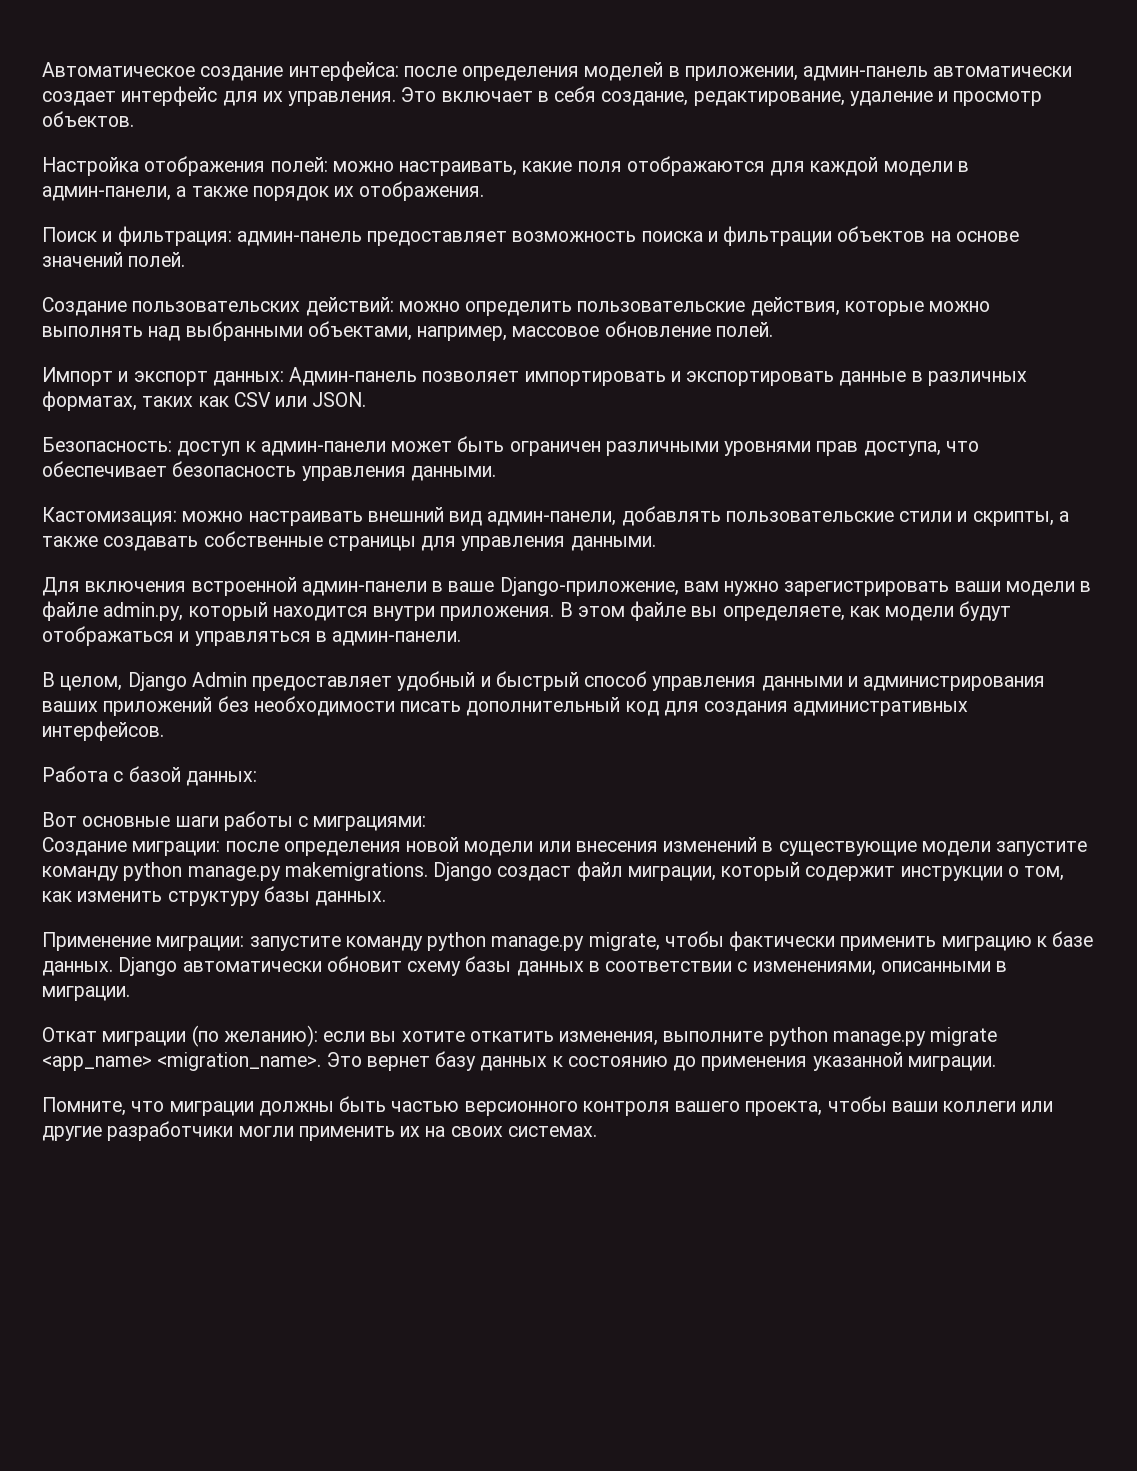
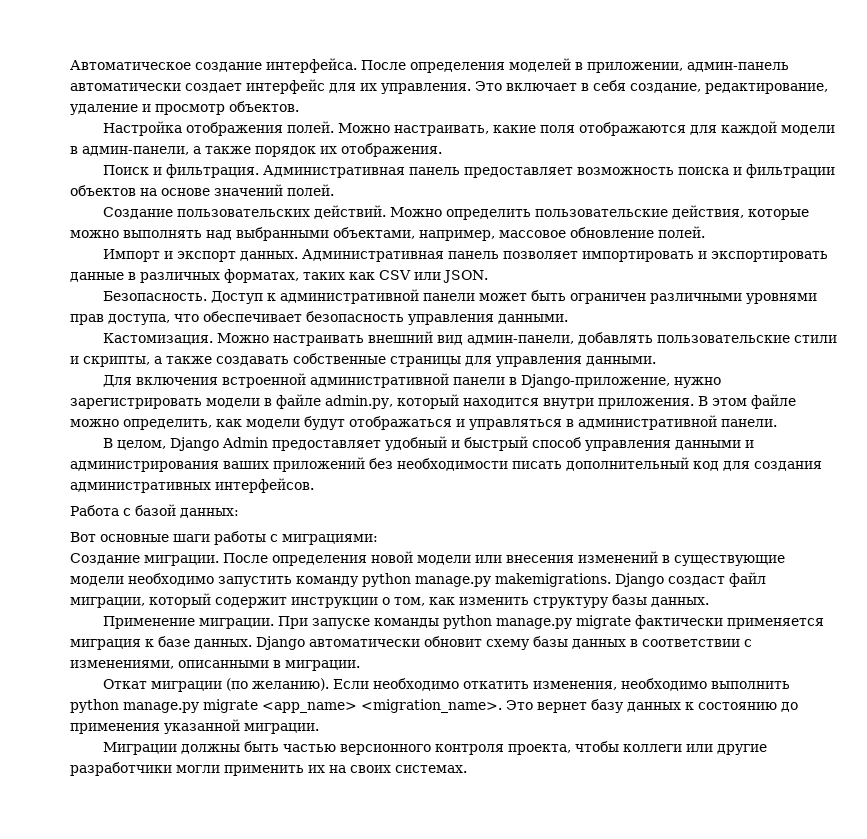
[288,61,457,81] интерфейса: после -> [266,58,406,73] интерфейса. После
[270,157,394,172] полей: можно -> [286,121,390,133] полей. Можно
[117,226,362,246] фильтрация: админ-панель -> [165,164,460,178] фильтрация. Административная панель
[305,297,460,316] действий: можно -> [313,205,442,219] действий. Можно
[212,367,418,386] данных: Админ-панель -> [239,249,499,262] данных. Административная панель
[42,437,386,456] Безопасность: доступ к админ-панели -> [102,289,475,304] Безопасность. Доступ к административной панели
[42,507,244,526] Кастомизация: можно -> [102,333,269,345] Кастомизация. Можно
[301,577,719,596] админ-панели в ваше Django-приложение, вам -> [309,373,670,388] административной панели в Django-приложение,
[954,581,1001,592] ваши -> (202, 403) none
[691,606,845,621] вы определяете, -> [70,419,212,430] можно определить,
[332,631,462,646] админ-панели. -> [578,415,777,430] административной панели.
[132,841,279,856] миграции: после -> [144,553,268,566] миграции. После
[996,841,1088,856] запустите -> [128,573,292,587] необходимо запустить
[156,931,1032,951] миграции: запустите команду python manage.py migrate, чтобы фактически применить миграцию -> [198,615,824,629] [70,639,141,650] миграции. При запуске команды python manage.py migrate фактически применяется миграция
[223,1025,764,1047] желанию): если вы хотите откатить изменения, выполните -> [251,678,790,691] желанию). Если необходимо откатить изменения, необходимо выполнить
[42,1097,254,1116] Помните, что миграции -> [102,742,177,755] Миграции
[675,1101,741,1112] вашего -> (504, 749) none
[891,1101,938,1112] ваши -> (619, 746) none

